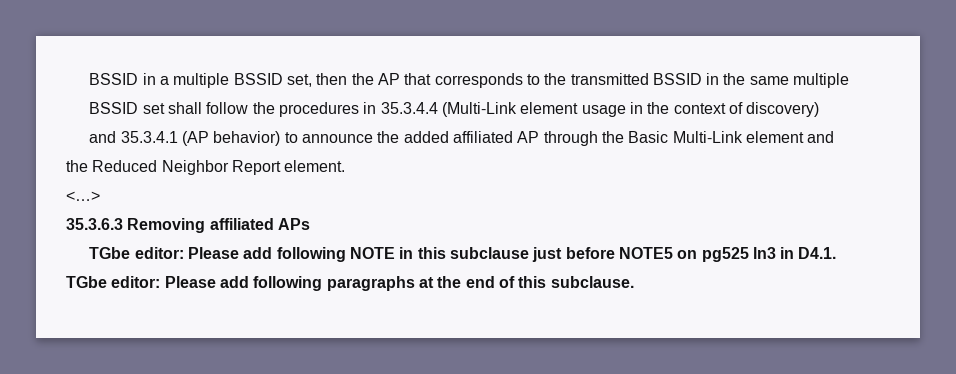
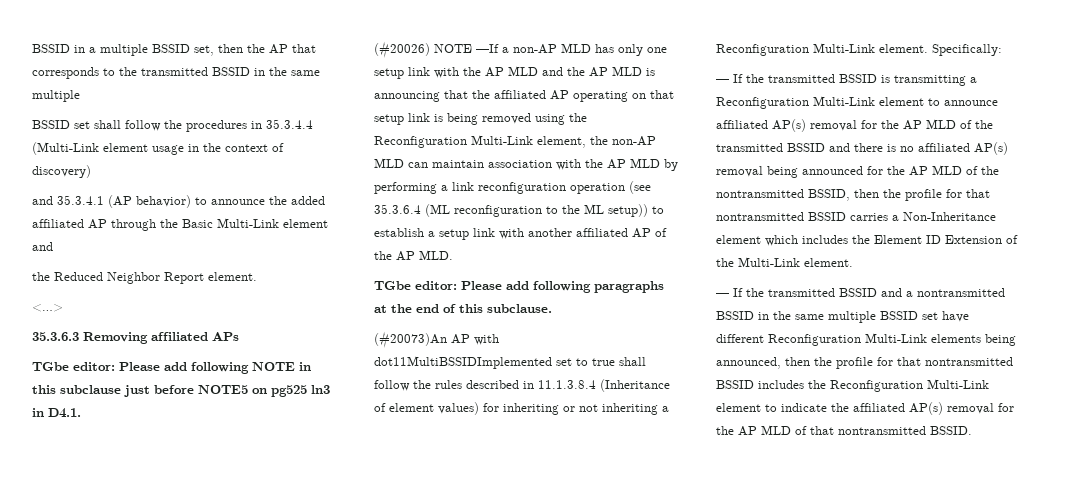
(837, 253) none -> [374,41,667,58] [374,66,655,79] [374,90,674,102] [374,113,587,125] [374,135,656,148] [374,158,678,171] [374,181,651,194] [374,204,664,217] [374,228,667,240] [374,250,453,261] // (#20026) NOTE —If a non-AP MLD has only one setup link with the AP MLD and the AP MLD is announcing that the affiliated AP operating on that setup link is being removed using the Reconfiguration Multi-Link element, the non-AP MLD can maintain association with the AP MLD by performing a link reconfiguration operation (see 35.3.6.4 (ML reconfiguration to the ML setup)) to establish a setup link with another affiliated AP of the AP MLD.
(634, 282) none -> [374,331,499,348] [374,356,646,369] [374,379,670,392] [374,402,669,415] [716,43,1002,56] [716,74,977,86] [716,96,998,109] [716,119,993,132] [716,142,1008,155] [716,165,999,178] [716,189,990,201] [716,212,996,221] [716,235,1018,246] [716,257,853,267] [716,288,1005,297] [716,311,969,323] [716,333,1016,346] [716,357,1013,369] [716,379,989,392] [716,402,1014,415] [716,425,972,436] // (#20073)An AP with dot11MultiBSSIDImplemented set to true shall follow the rules described in 11.1.3.8.4 (Inheritance of element values) for inheriting or not inheriting a Reconfiguration Multi-Link element. Specifically: // — If the transmitted BSSID is transmitting a Reconfiguration Multi-Link element to announce affiliated AP(s) removal for the AP MLD of the transmitted BSSID and there is no affiliated AP(s) removal being announced for the AP MLD of the nontransmitted BSSID, then the profile for that nontransmitted BSSID carries a Non-Inheritance element which includes the Element ID Extension of the Multi-Link element. // — If the transmitted BSSID and a nontransmitted BSSID in the same multiple BSSID set have different Reconfiguration Multi-Link elements being announced, then the profile for that nontransmitted BSSID includes the Reconfiguration Multi-Link element to indicate the affiliated AP(s) removal for the AP MLD of that nontransmitted BSSID.

